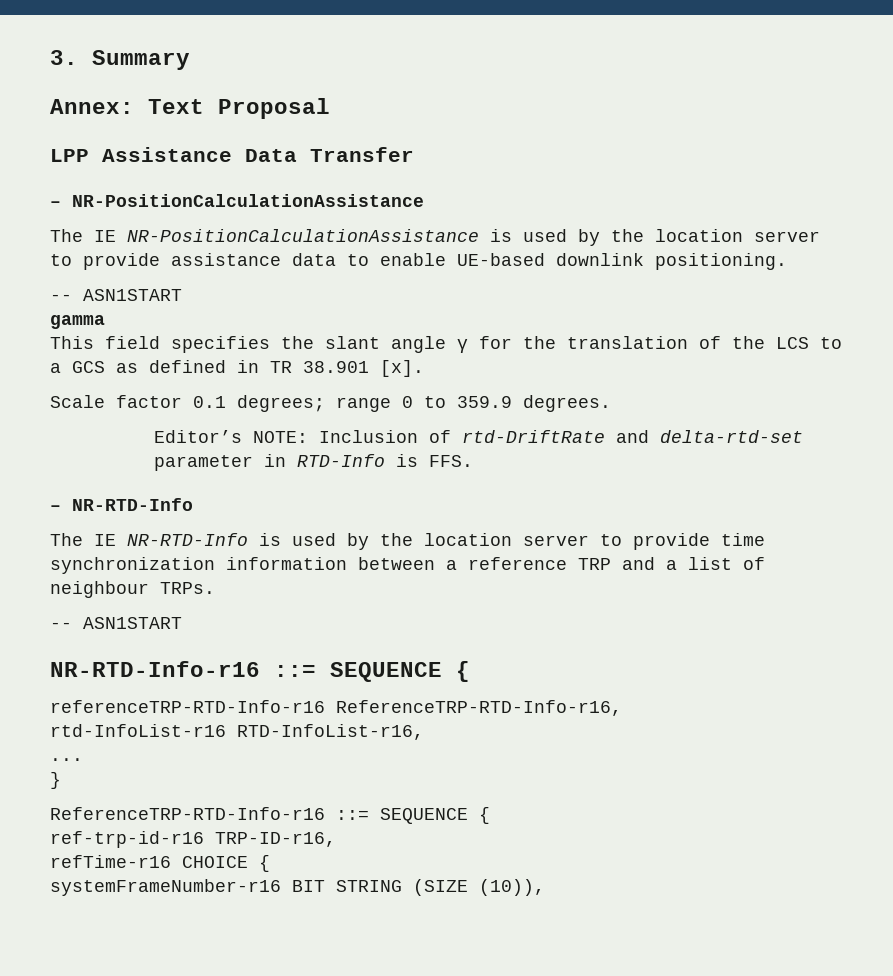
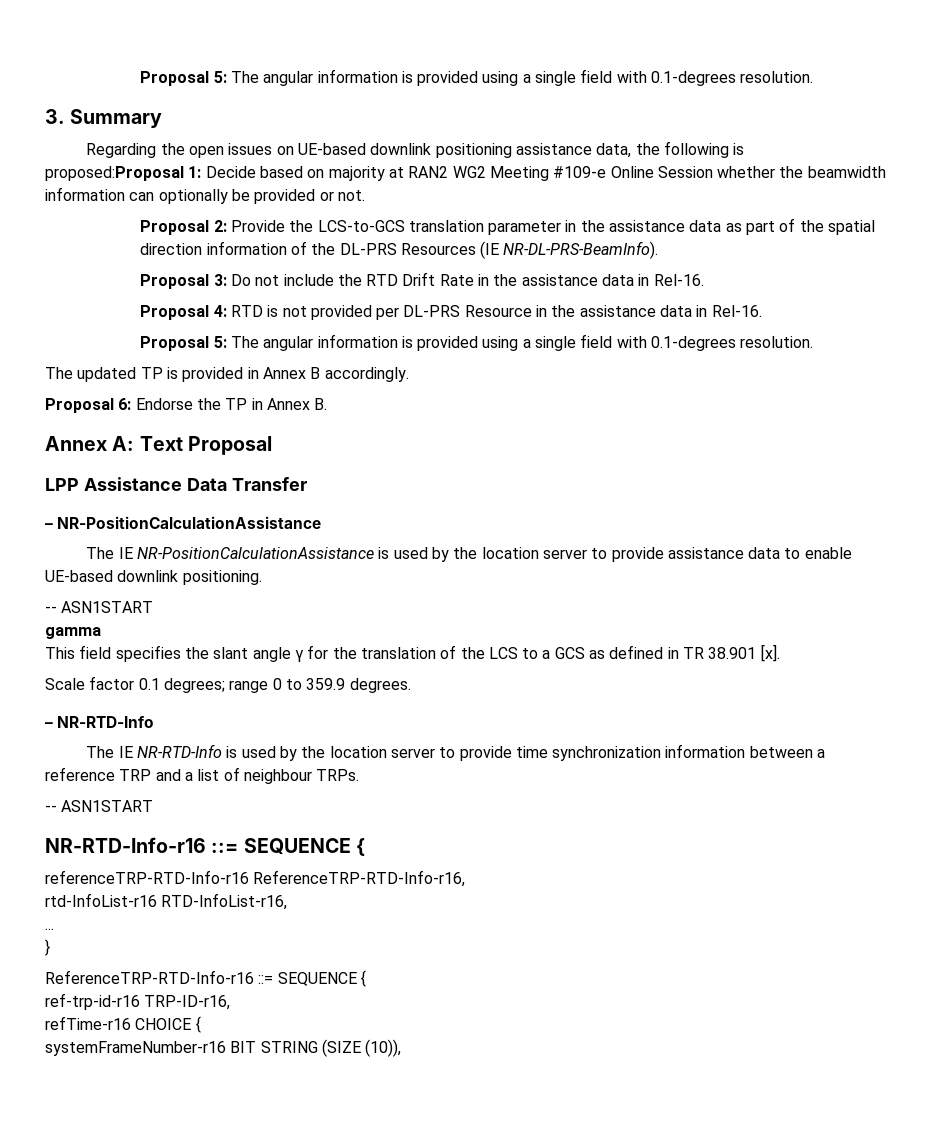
[50,50,190,70] [50,99,134,114] 3. Summary // Annex: -> [140,69,814,86] [45,109,163,128] [86,141,745,158] [45,166,886,181] [45,187,365,204] [140,218,876,235] [140,241,659,259] [140,272,704,289] [140,305,762,320] [140,334,814,351] [45,367,409,382] [45,398,328,413] [45,436,135,451] Proposal 5: The angular information is provided using a single field with 0.1-degrees resolution. // 3. Summary // Regarding the open issues on UE-based downlink positioning assistance data, the following is proposed:Proposal 1: Decide based on majority at RAN2 WG2 Meeting #109-e Online Session whether the beamwidth information can optionally be provided or not. // Proposal 2: Provide the LCS-to-GCS translation parameter in the assistance data as part of the spatial direction information of the DL-PRS Resources (IE NR-DL-PRS-BeamInfo). // Proposal 3: Do not include the RTD Drift Rate in the assistance data in Rel-16. // Proposal 4: RTD is not provided per DL-PRS Resource in the assistance data in Rel-16. // Proposal 5: The angular information is provided using a single field with 0.1-degrees resolution. // The updated TP is provided in Annex B accordingly. // Proposal 6: Endorse the TP in Annex B. // Annex A:
[154,430,804,443] [154,454,474,471] // Editor’s NOTE: Inclusion of rtd-DriftRate and delta-rtd-set parameter in RTD-Info is FFS. -> (411, 685) none

